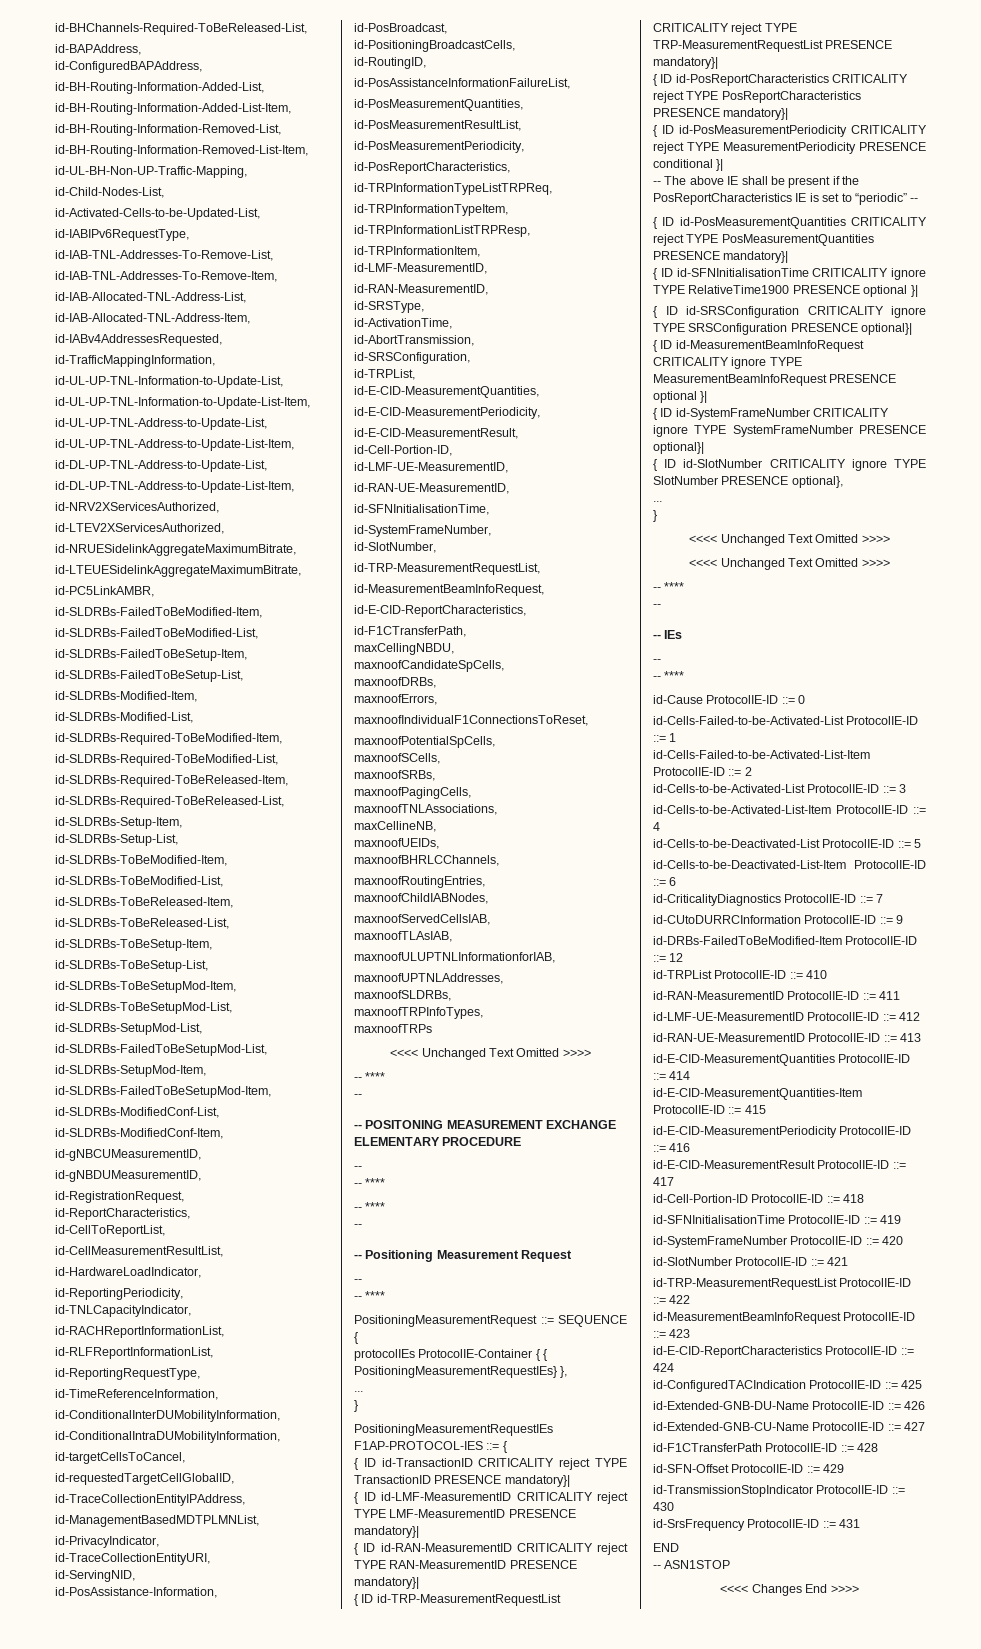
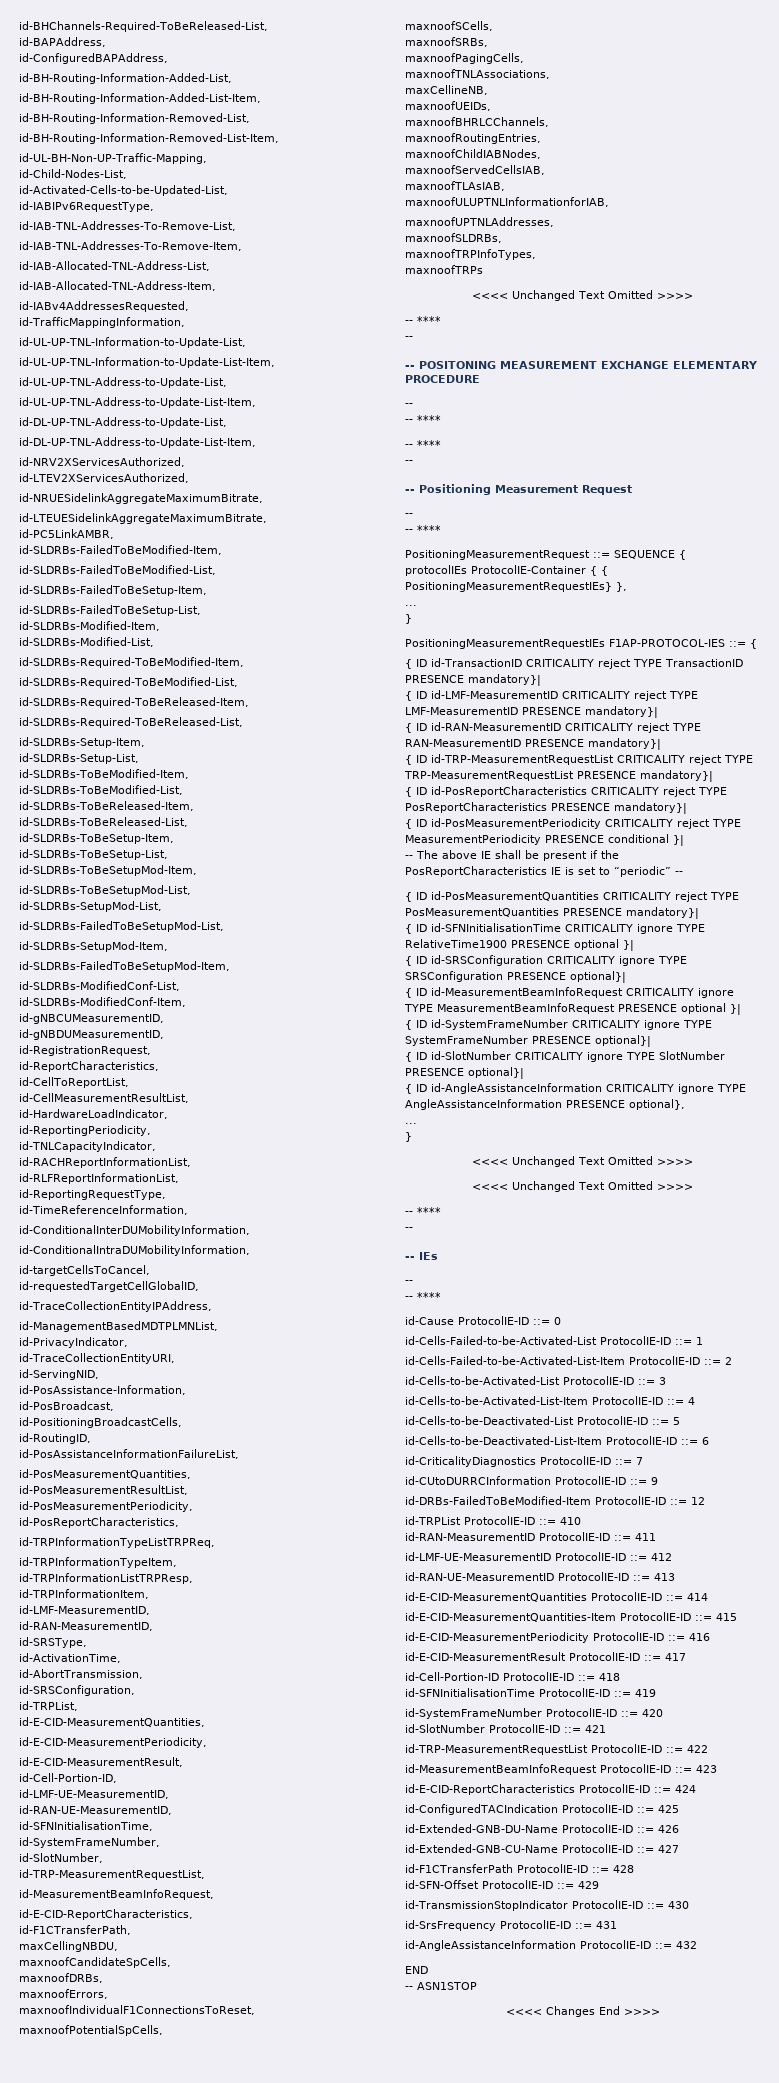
(789, 480) none -> [468,1067,524,1079] [405,1083,746,1094] [405,1099,625,1110] optional}| // { ID id-AngleAssistanceInformation CRITICALITY ignore TYPE AngleAssistanceInformation PRESENCE
(861, 1523) none -> [405,1940,697,1951] // id-AngleAssistanceInformation ProtocolIE-ID ::= 432

